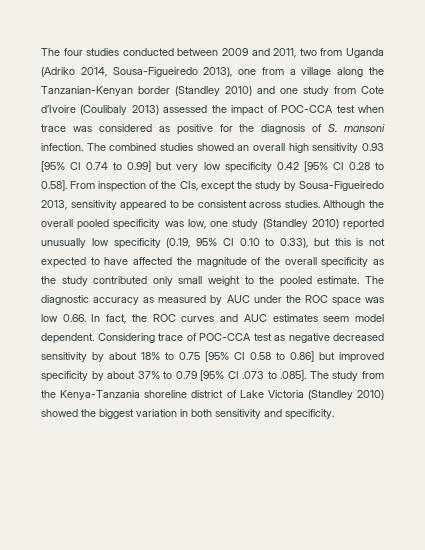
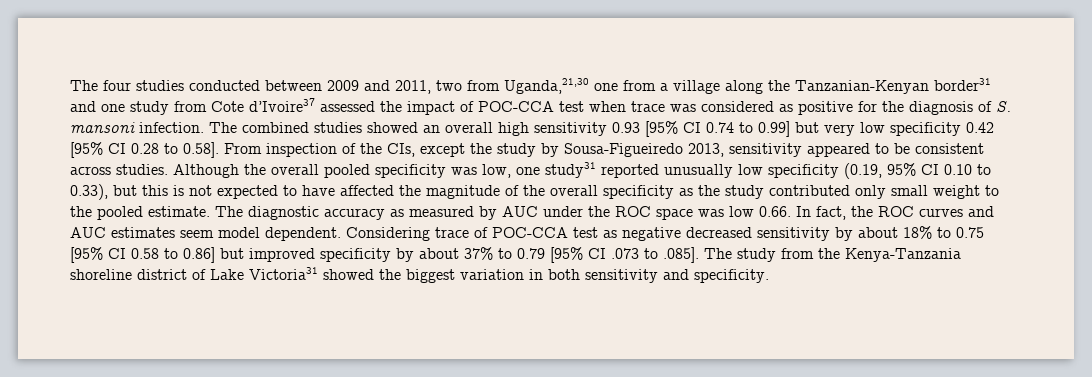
[346,48,385,58] [41,67,233,77] Uganda (Adriko 2014, Sousa-Figueiredo 2013), -> [504,78,589,94] Uganda,21,30
[138,86,252,96] border (Standley 2010) -> [934,78,991,91] border31
[41,105,159,115] d’Ivoire (Coulibaly 2013) -> [249,98,315,112] d’Ivoire37
[232,219,339,229] study (Standley 2010) -> [545,162,596,178] study31
[267,390,384,400] Victoria (Standley 2010) -> [249,267,318,280] Victoria31

